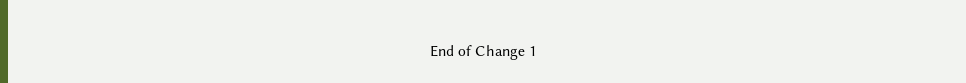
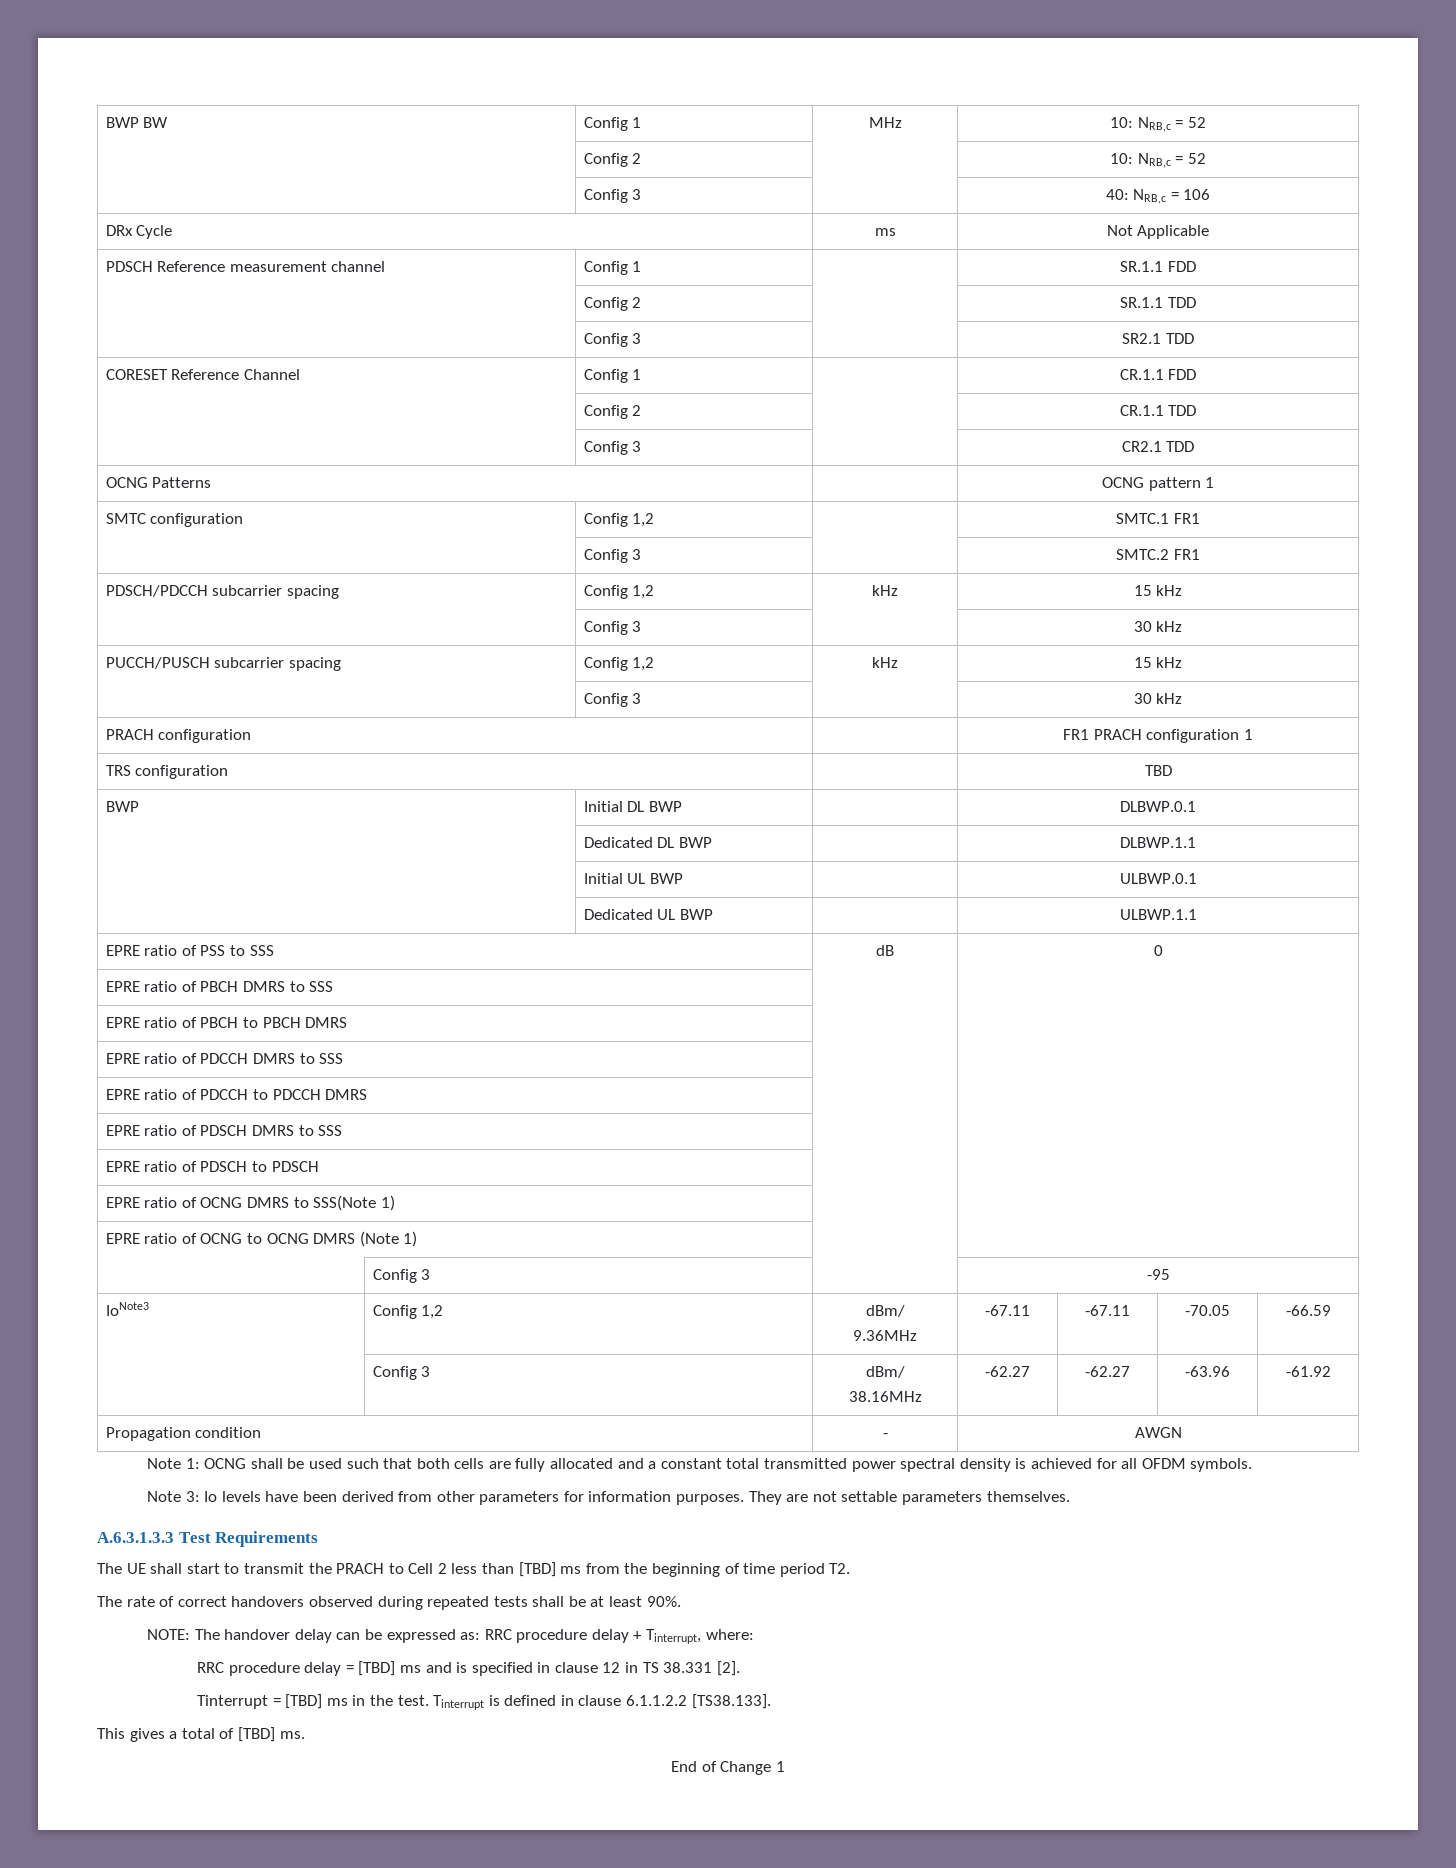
(429, 51) none -> [105,117,169,128] [583,117,642,131] [868,117,902,128] [1110,117,1206,132] [583,153,642,167] [1110,153,1206,168] [583,189,642,203] [1105,189,1211,204] [105,225,173,239] [874,228,896,236] [1106,225,1210,239] [105,261,386,272] [583,261,642,275] [1120,261,1196,272] [583,297,642,311] [1120,297,1196,308] [583,333,642,347] [1122,333,1194,344] [105,369,300,380] [583,369,642,383] [1119,369,1197,380] [583,405,642,419] [1119,405,1197,416] [583,441,642,455] [1121,441,1195,452] [105,477,212,488] [1101,477,1215,491] [105,513,244,527] [583,513,655,527] [1116,513,1200,524] [583,549,642,563] [1116,549,1200,560] [105,585,339,599] [583,585,655,599] [872,585,898,596] [1133,585,1183,596] [583,621,642,635] [1133,621,1183,632] [105,657,341,671] [583,657,655,671] [872,657,898,668] [1133,657,1183,668] [583,693,642,707] [1133,693,1183,704] [105,729,252,743] [1063,729,1253,743] [105,765,229,779] [1144,765,1172,776] [105,801,139,812] [583,801,682,812] [1120,801,1196,812] [583,837,712,848] [1120,837,1196,848] [583,873,683,884] [1119,873,1197,884] [583,909,713,920] [1119,909,1197,920] [105,945,274,956] [876,945,894,956] [1153,945,1163,956] [105,981,334,992] [105,1017,348,1028] [105,1053,344,1064] [105,1089,368,1100] [105,1125,343,1136] [105,1161,319,1172] [105,1195,395,1211] [105,1231,418,1247] [372,1269,431,1283] [1146,1269,1170,1280] [105,1302,149,1316] [372,1305,444,1319] [865,1305,905,1317] [853,1330,917,1341] [985,1305,1030,1316] [1085,1305,1130,1316] [1185,1305,1230,1316] [1285,1305,1331,1316] [372,1366,431,1380] [865,1366,905,1378] [848,1391,922,1402] [985,1366,1030,1377] [1085,1366,1130,1377] [1185,1366,1230,1377] [1285,1366,1331,1377] [105,1427,262,1441] [882,1433,888,1438] [1134,1427,1182,1438] [146,1458,1253,1472] [146,1491,1070,1505] [97,1531,319,1547] [97,1562,851,1577] [97,1596,681,1610] [146,1629,754,1644] [196,1661,740,1676] [196,1694,771,1710] [97,1727,305,1742] BWP BW | Config 1 | MHz | 10: NRB,c = 52 // | Config 2 | | 10: NRB,c = 52 // | Config 3 | | 40: NRB,c = 106 // DRx Cycle | ms | Not Applicable // PDSCH Reference measurement channel | Config 1 | | SR.1.1 FDD // | Config 2 | | SR.1.1 TDD // | Config 3 | | SR2.1 TDD // CORESET Reference Channel | Config 1 | | CR.1.1 FDD // | Config 2 | | CR.1.1 TDD // | Config 3 | | CR2.1 TDD // OCNG Patterns | | OCNG pattern 1 // SMTC configuration | Config 1,2 | | SMTC.1 FR1 // | Config 3 | | SMTC.2 FR1 // PDSCH/PDCCH subcarrier spacing | Config 1,2 | kHz | 15 kHz // | Config 3 | | 30 kHz // PUCCH/PUSCH subcarrier spacing | Config 1,2 | kHz | 15 kHz // | Config 3 | | 30 kHz // PRACH configuration | | FR1 PRACH configuration 1 // TRS configuration | | TBD // BWP | Initial DL BWP | | DLBWP.0.1 // | Dedicated DL BWP | | DLBWP.1.1 // | Initial UL BWP | | ULBWP.0.1 // | Dedicated UL BWP | | ULBWP.1.1 // EPRE ratio of PSS to SSS | dB | 0 // EPRE ratio of PBCH DMRS to SSS | | // EPRE ratio of PBCH to PBCH DMRS | | // EPRE ratio of PDCCH DMRS to SSS | | // EPRE ratio of PDCCH to PDCCH DMRS | | // EPRE ratio of PDSCH DMRS to SSS | | // EPRE ratio of PDSCH to PDSCH | | // EPRE ratio of OCNG DMRS to SSS(Note 1) | | // EPRE ratio of OCNG to OCNG DMRS (Note 1) | | // | Config 3 | | -95 // IoNote3 | Config 1,2 | dBm/ // 9.36MHz | -67.11 | -67.11 | -70.05 | -66.59 // | Config 3 | dBm/ // 38.16MHz | -62.27 | -62.27 | -63.96 | -61.92 // Propagation condition | - | AWGN // Note 1: OCNG shall be used such that both cells are fully allocated and a constant total transmitted power spectral density is achieved for all OFDM symbols. // Note 3: Io levels have been derived from other parameters for information purposes. They are not settable parameters themselves. // A.6.3.1.3.3 Test Requirements // The UE shall start to transmit the PRACH to Cell 2 less than [TBD] ms from the beginning of time period T2. // The rate of correct handovers observed during repeated tests shall be at least 90%. // NOTE: The handover delay can be expressed as: RRC procedure delay + Tinterrupt, where: // RRC procedure delay = [TBD] ms and is specified in clause 12 in TS 38.331 [2]. // Tinterrupt = [TBD] ms in the test. Tinterrupt is defined in clause 6.1.1.2.2 [TS38.133]. // This gives a total of [TBD] ms. //

